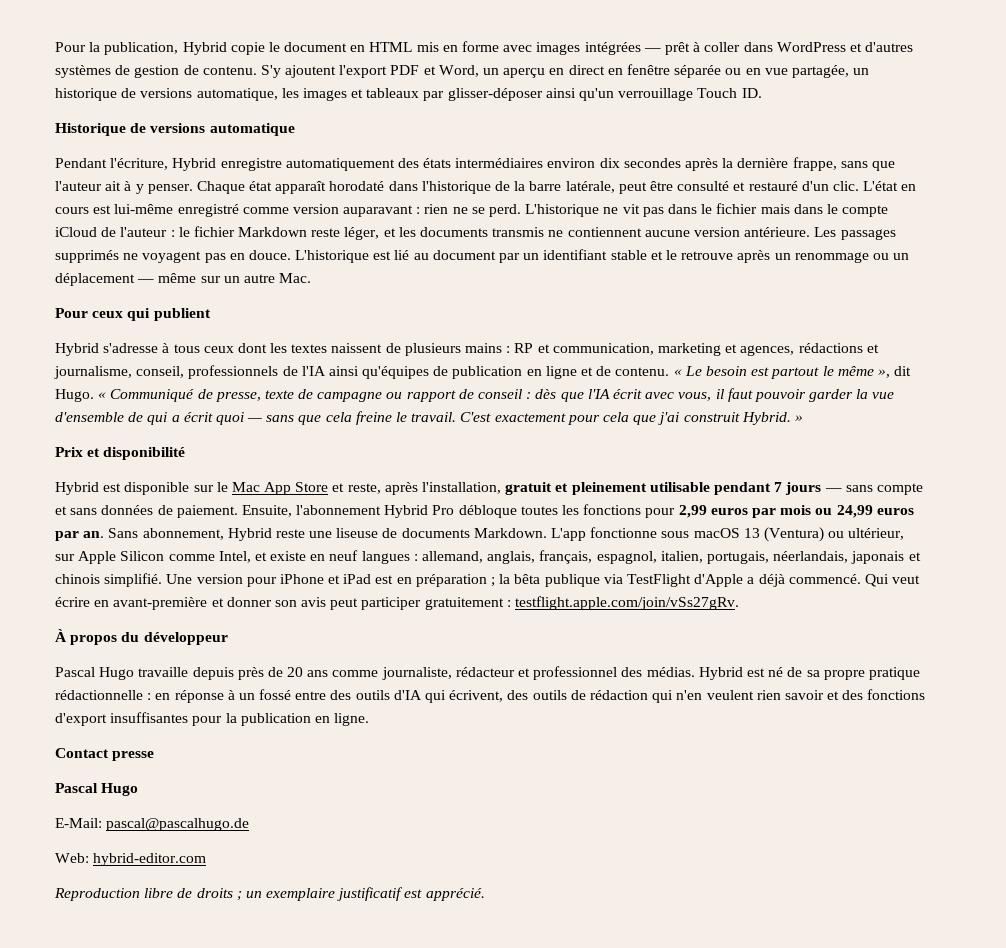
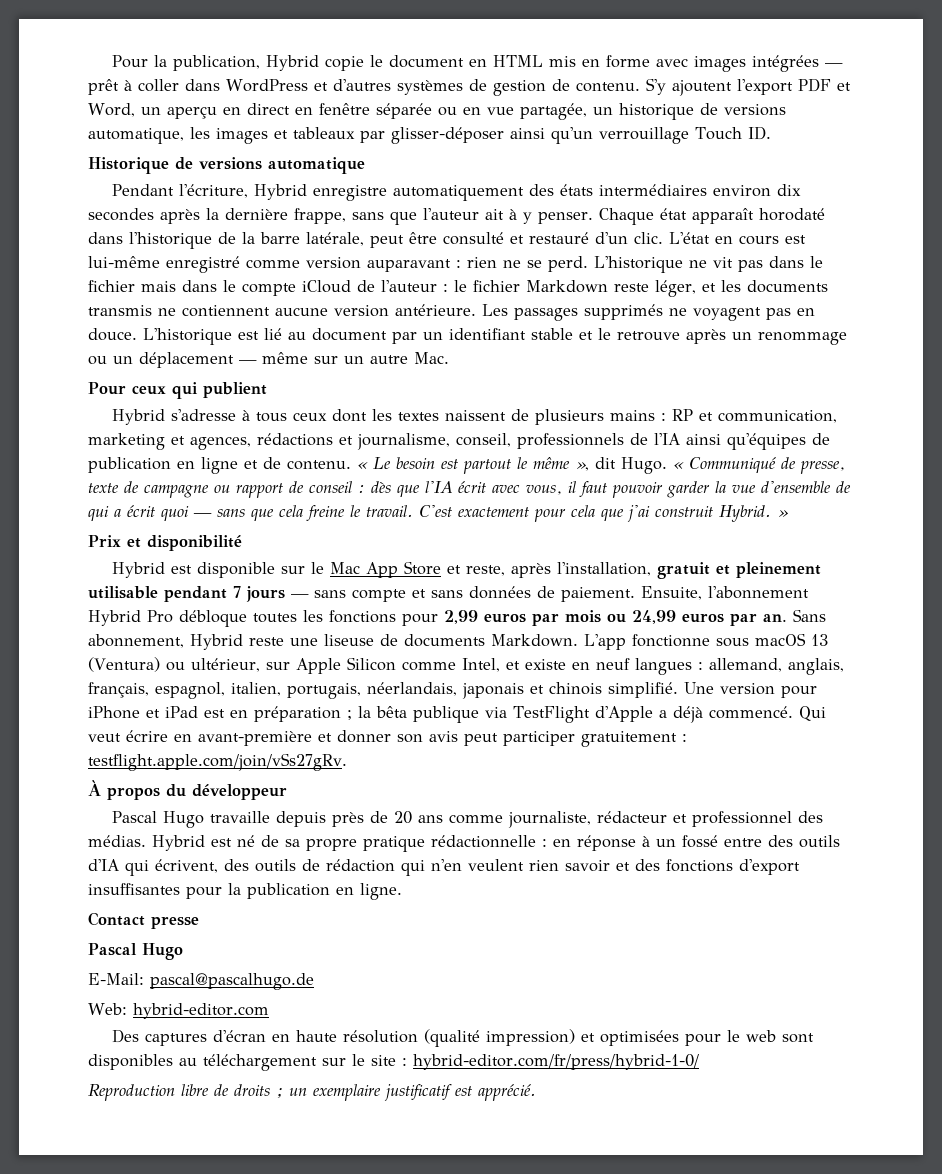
(207, 859) none -> [111,1029,814,1047] [88,1054,699,1071] // Des captures d'écran en haute résolution (qualité impression) et optimisées pour le web sont disponibles au téléchargement sur le site : hybrid-editor.com/fr/press/hybrid-1-0/

